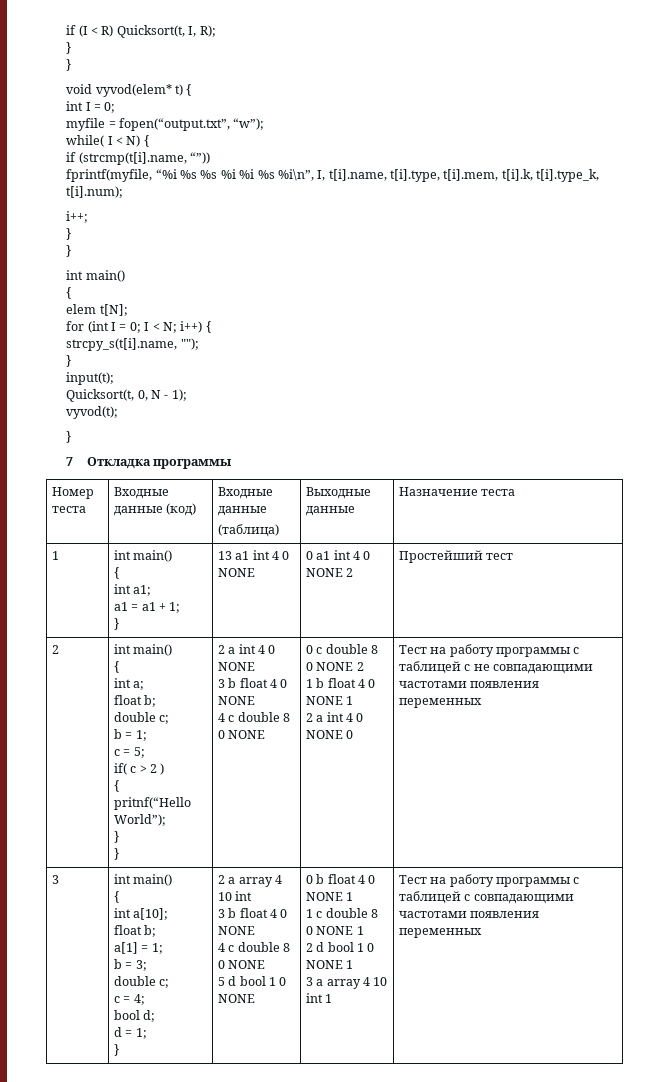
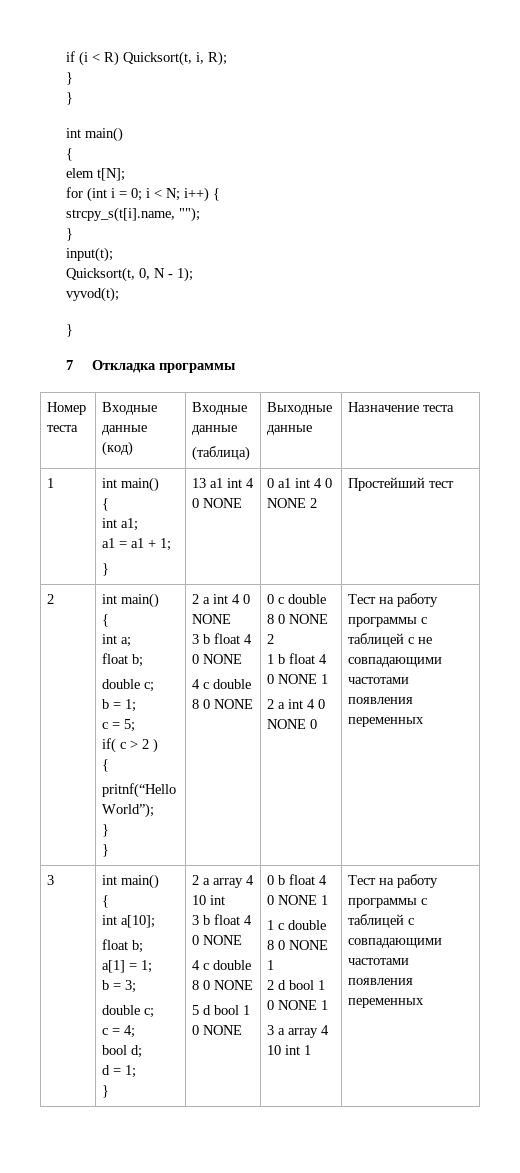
[66,25,88,37] if (I -> [65,51,88,66] if (i
[188,26,197,37] I, -> [195,52,204,64] i,
[66,84,192,97] [66,101,116,113] [66,118,265,131] [66,135,149,147] [66,152,211,165] [66,169,600,182] [66,186,124,198] [66,211,89,223] [66,228,72,240] [66,245,72,257] // void vyvod(elem* t) { // int I = 0; // myfile = fopen(“output.txt”, “w”); // while( I < N) { // if (strcmp(t[i].name, “”)) // fprintf(myfile, “%i %s %s %i %i %s %i\n”, I, t[i].name, t[i].type, t[i].mem, t[i].k, t[i].type_k, t[i].num); // i++; // } // } -> (73, 98) none
[111,322,150,333] I = 0; I -> [110,188,150,201] i = 0; i

